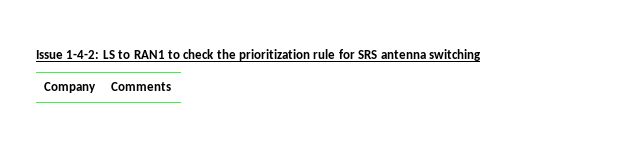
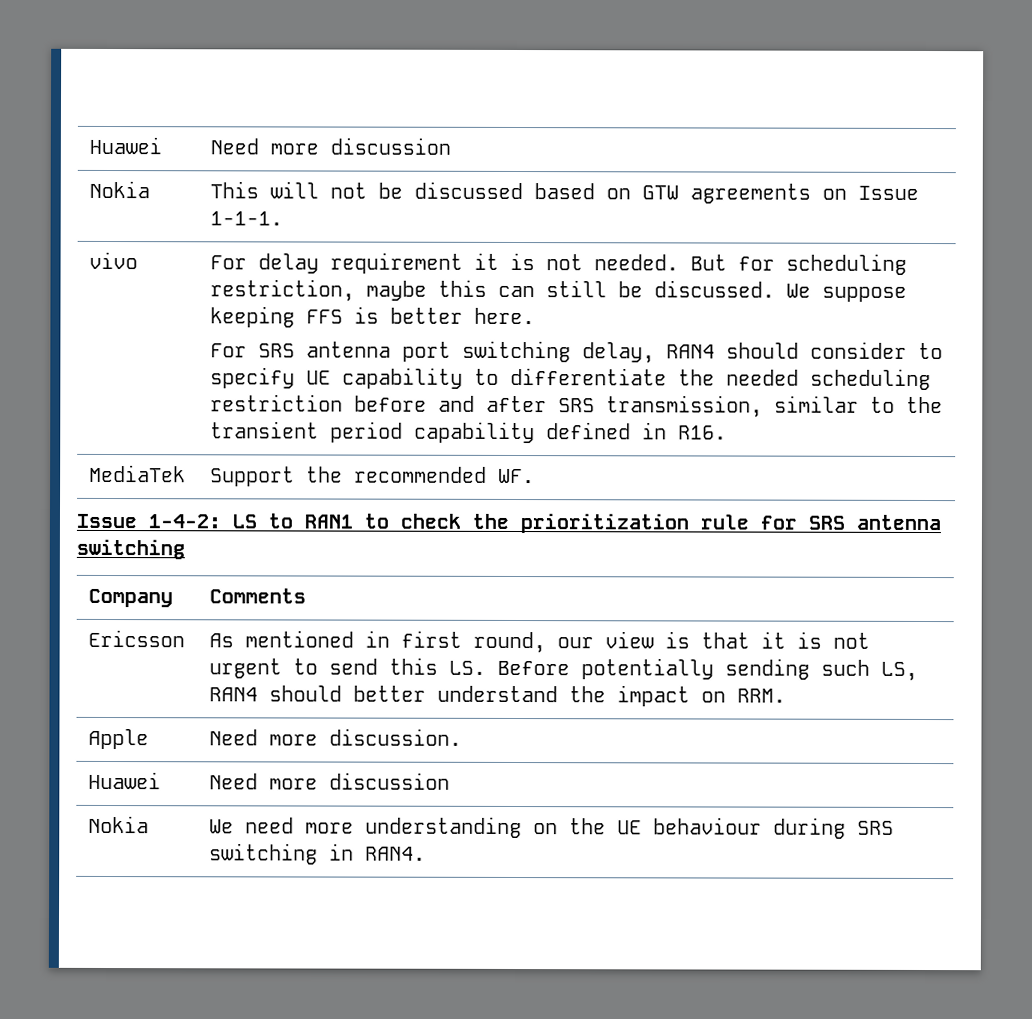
(36, 54) none -> [89,136,163,155] [210,137,452,155] [89,180,151,199] [210,181,920,204] [210,211,284,226] [89,251,139,270] [210,252,908,275] [210,279,908,302] [210,306,536,328] [210,340,944,364] [210,367,932,391] [210,394,944,418] [210,421,728,444] [89,464,187,483] [210,466,536,487] Huawei | Need more discussion // Nokia | This will not be discussed based on GTW agreements on Issue 1-1-1. // vivo | For delay requirement it is not needed. But for scheduling restriction, maybe this can still be discussed. We suppose keeping FFS is better here. // For SRS antenna port switching delay, RAN4 should consider to specify UE capability to differentiate the needed scheduling restriction before and after SRS transmission, similar to the transient period capability defined in R16. // MediaTek | Support the recommended WF. //
(171, 86) none -> [88,629,186,648] [209,630,871,654] [209,657,919,681] [209,685,787,707] [88,728,150,750] [209,728,463,746] [88,771,162,790] [209,772,451,790] [88,815,150,834] [209,816,895,839] [209,843,427,865] // Ericsson | As mentioned in first round, our view is that it is not urgent to send this LS. Before potentially sending such LS, RAN4 should better understand the impact on RRM. // Apple | Need more discussion. // Huawei | Need more discussion // Nokia | We need more understanding on the UE behaviour during SRS switching in RAN4.

